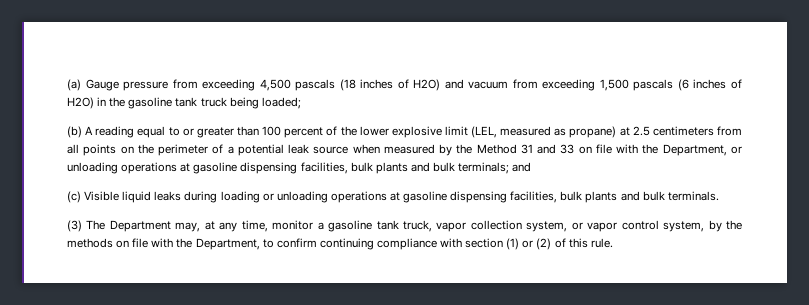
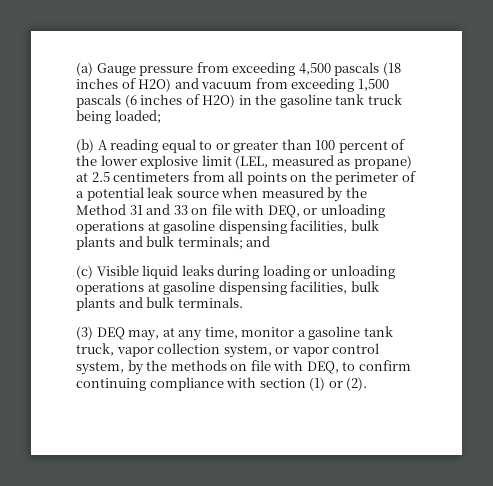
[642,144,727,156] the Department, -> [267,205,300,218] DEQ,
[86,220,171,232] The Department -> [96,327,125,340] DEQ
[176,238,260,250] the Department, -> [306,361,339,374] DEQ,
[536,238,613,250] (2) of this rule. -> [346,377,368,391] (2).

